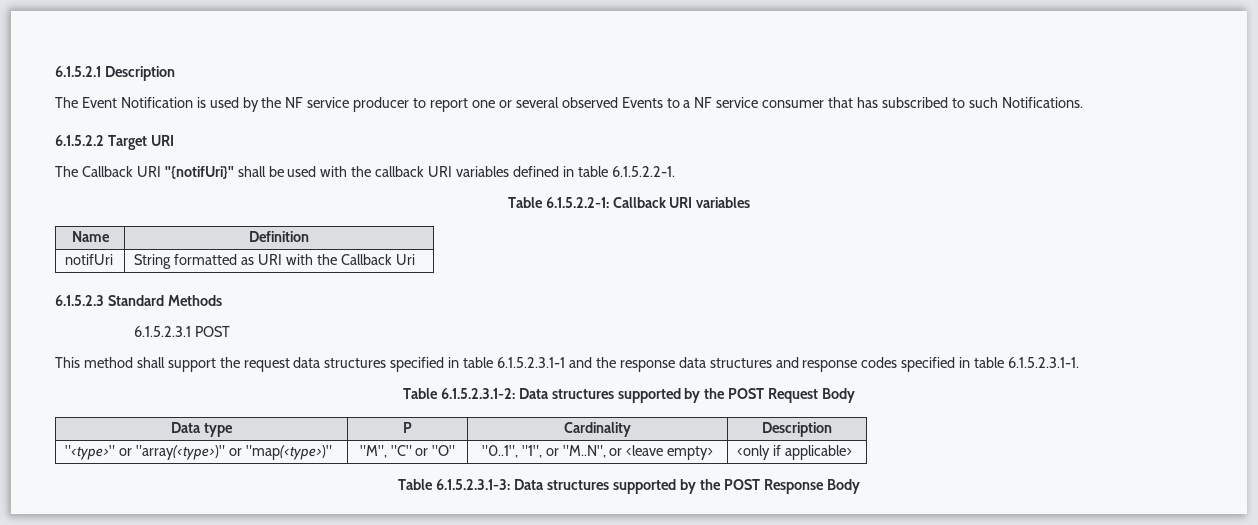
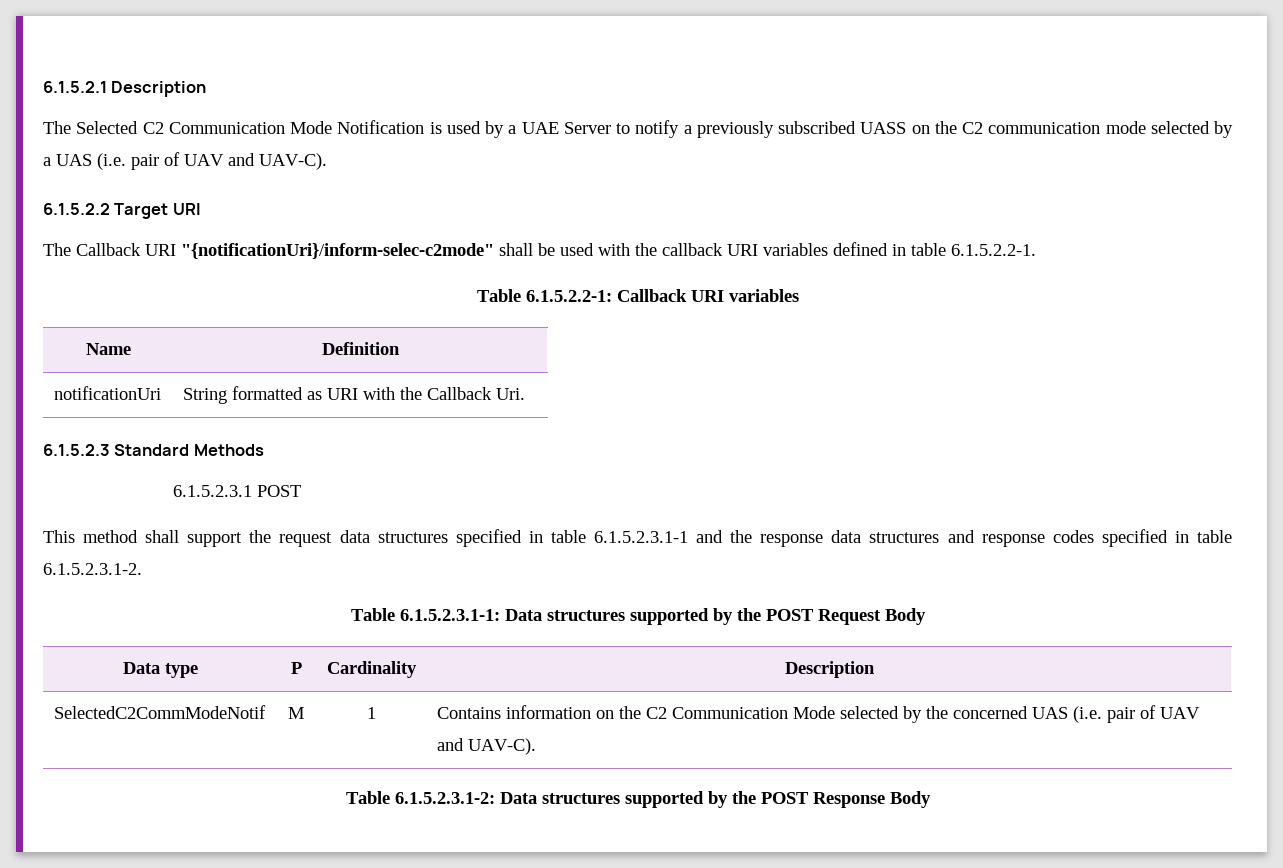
[81,97,1083,112] Event Notification is used by the NF service producer to report one or several observed Events to a NF service consumer that has subscribed to such Notifications. -> [76,120,1233,138] [43,152,327,170] Selected C2 Communication Mode Notification is used by a UAE Server to notify a previously subscribed UASS on the C2 communication mode selected by a UAS (i.e. pair of UAV and UAV-C).
[164,166,234,179] "{notifUri}" -> [181,243,494,259] "{notificationUri}/inform-selec-c2mode"
[65,254,114,265] notifUri -> [53,386,161,400] notificationUri
[395,254,415,265] Uri -> [495,388,525,400] Uri.
[1008,357,1080,368] [402,388,515,399] 6.1.5.2.3.1-1. // Table 6.1.5.2.3.1-2: -> [43,563,142,575] [350,608,500,621] 6.1.5.2.3.1-2. // Table 6.1.5.2.3.1-1:
[65,445,332,460] [359,445,456,458] [481,445,714,460] [737,445,852,460] [398,479,511,490] "<type>" or "array(<type>)" or "map(<type>)" | "M", "C" or "O" | "0..1", "1", or "M..N", or <leave empty> | <only if applicable> // Table 6.1.5.2.3.1-3: -> [53,705,266,719] [288,707,304,719] [366,707,376,719] [436,705,1200,723] [436,738,536,755] [345,791,495,804] SelectedC2CommModeNotif | M | 1 | Contains information on the C2 Communication Mode selected by the concerned UAS (i.e. pair of UAV and UAV-C). // Table 6.1.5.2.3.1-2:

